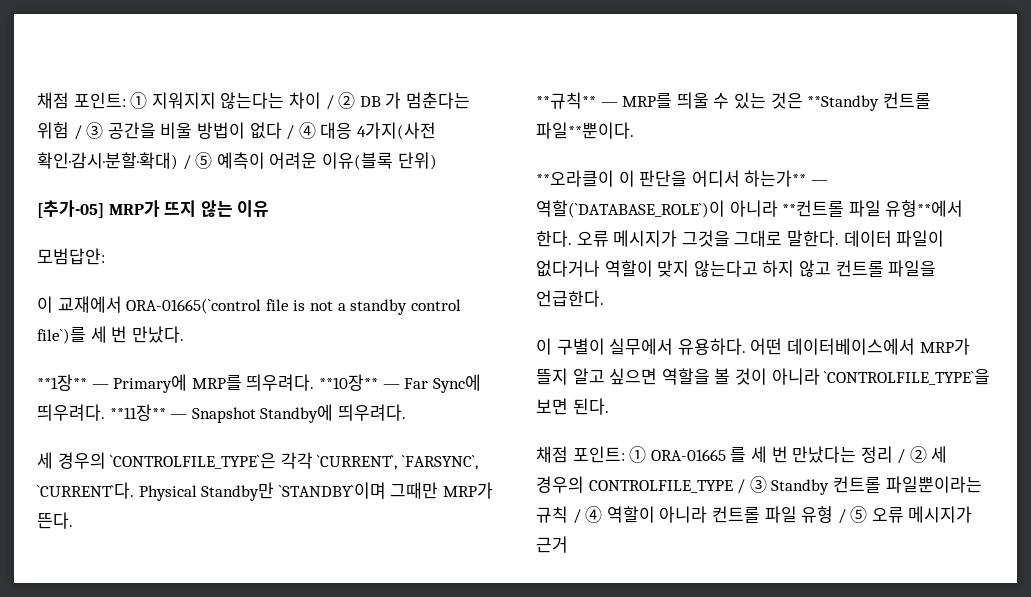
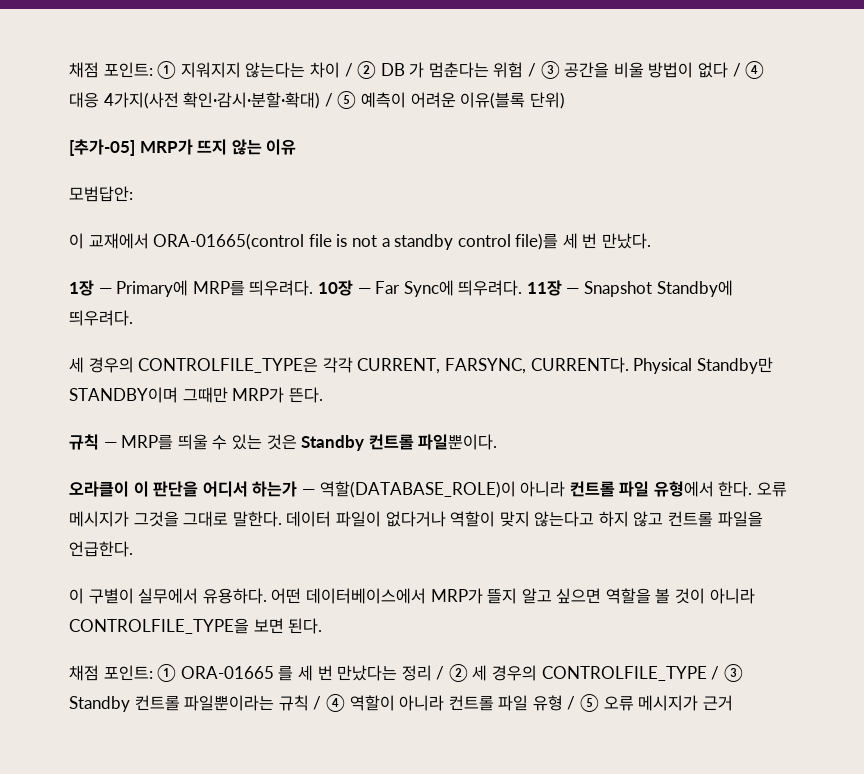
[126,298,262,314] ORA-01665(`control -> [153,233,305,250] ORA-01665(control
[37,327,86,344] file`)를 -> [515,233,559,250] file)를
[37,374,87,391] **1장** -> [69,280,94,296] 1장
[318,374,378,391] **10장** -> [317,280,353,296] 10장
[109,404,166,421] **11장** -> [526,280,562,296] 11장
[110,452,478,470] [37,482,134,499] `CONTROLFILE_TYPE`은 각각 `CURRENT`, `FARSYNC`, `CURRENT`다. -> [138,357,629,374] CONTROLFILE_TYPE은 각각 CURRENT, FARSYNC, CURRENT다.
[278,482,386,499] `STANDBY`이며 -> [69,387,178,403] STANDBY이며
[536,92,596,109] **규칙** -> [69,434,99,450] 규칙
[807,92,931,111] [536,122,634,139] [536,170,828,187] [536,200,964,218] **Standby 컨트롤 파일**뿐이다. // **오라클이 이 판단을 어디서 하는가** — 역할(`DATABASE_ROLE`)이 아니라 **컨트롤 파일 유형**에서 -> [301,434,498,451] [69,481,714,498] Standby 컨트롤 파일뿐이다. // 오라클이 이 판단을 어디서 하는가 — 역할(DATABASE_ROLE)이 아니라 컨트롤 파일 유형에서
[824,368,991,385] `CONTROLFILE_TYPE`을 -> [69,618,249,634] CONTROLFILE_TYPE을

